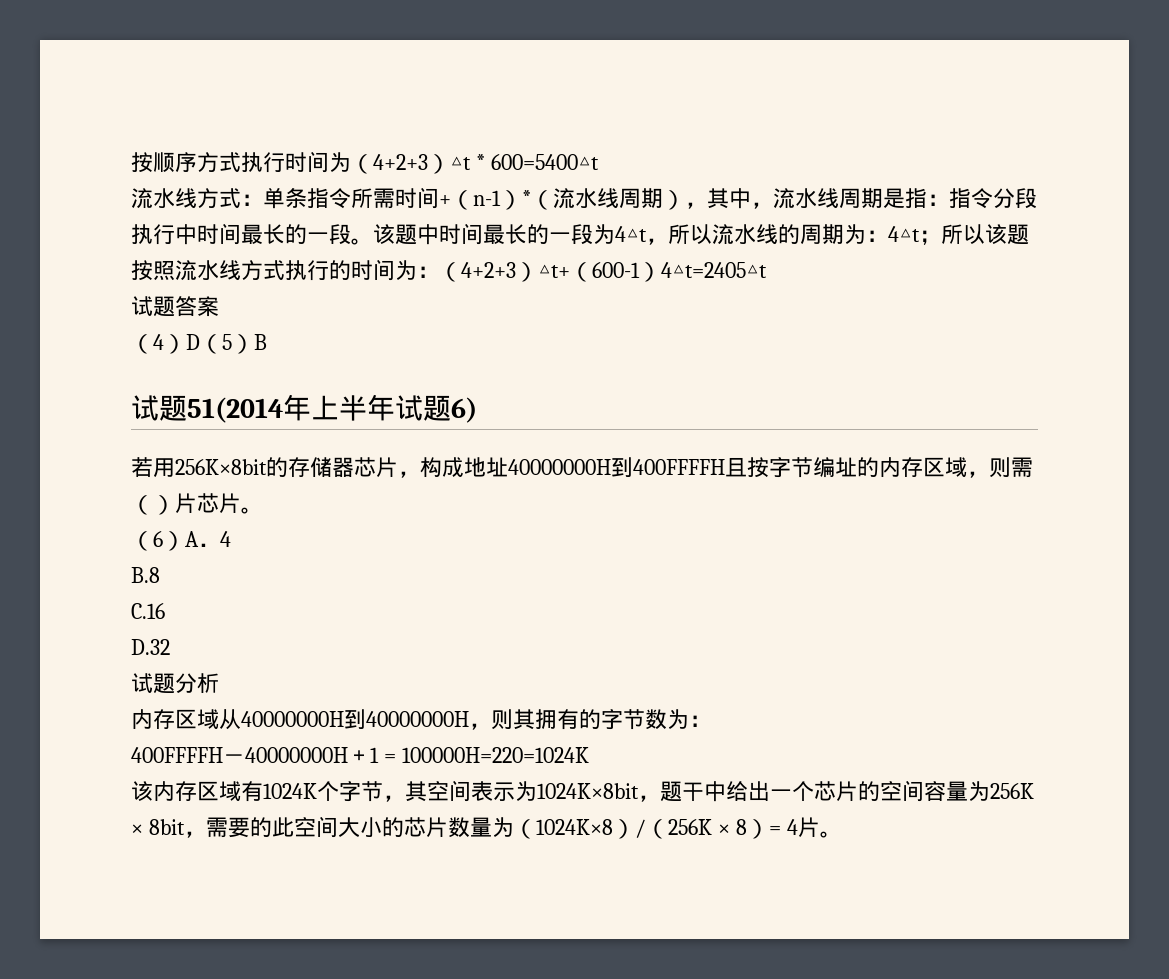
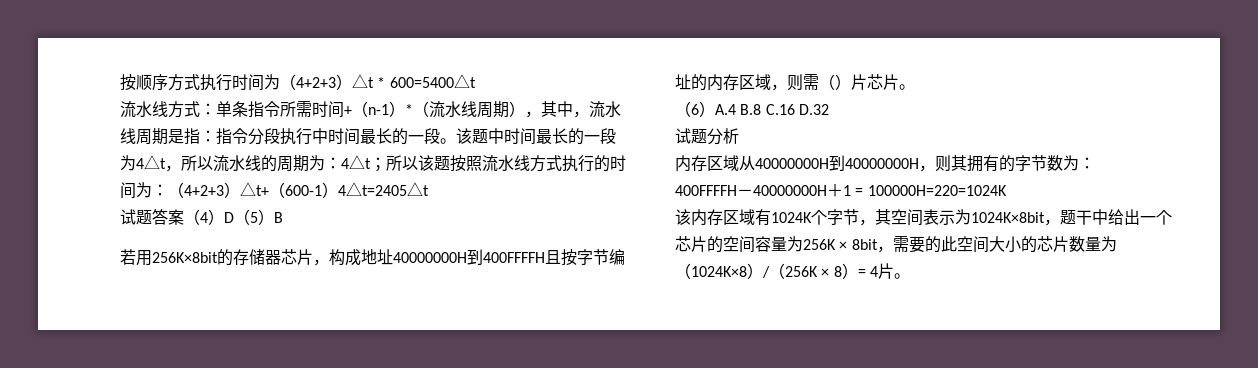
(219, 306) // -> (184, 217) none
[131,394,477,423] // 试题51(2014年上半年试题6) -> (283, 217) none
[185,531,231,547] A．4 // -> [715,104,736,115] A.4
(160, 575) // -> (762, 109) none
(165, 611) // -> (795, 109) none

